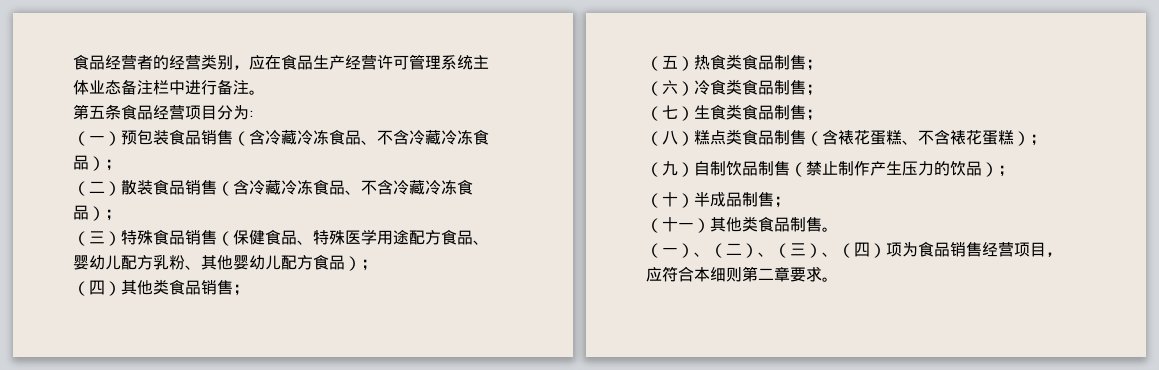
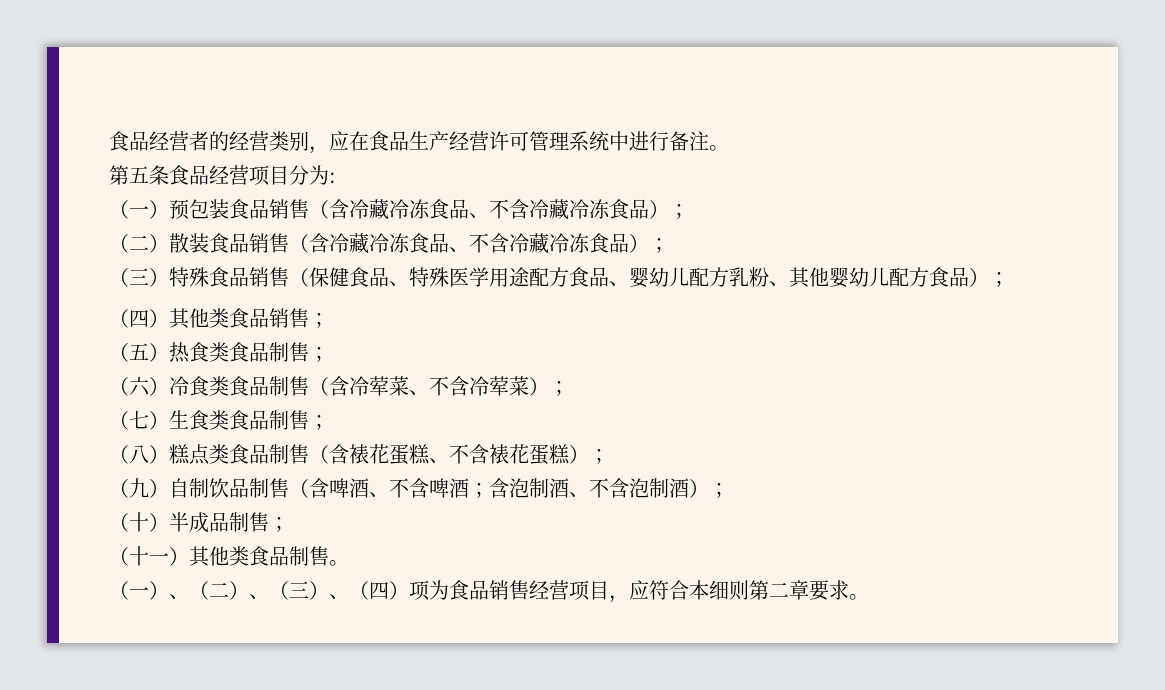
[473,55,489,69] [73,79,169,95] 主体业态备注栏 -> (609, 141) none
(806, 87) none -> [309,376,549,396] （含冷荤菜、不含冷荤菜）
[806,160,982,176] 禁止制作产生压力的饮品 -> [309,478,689,498] 含啤酒、不含啤酒；含泡制酒、不含泡制酒

